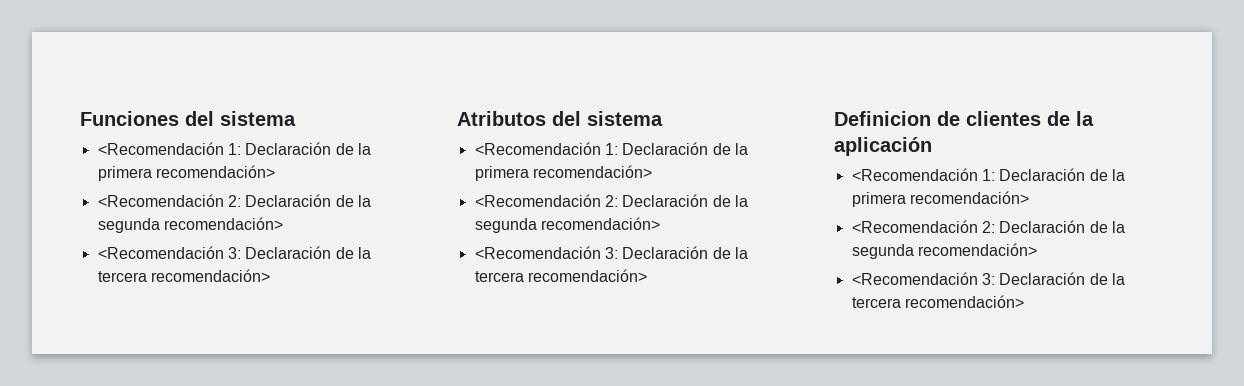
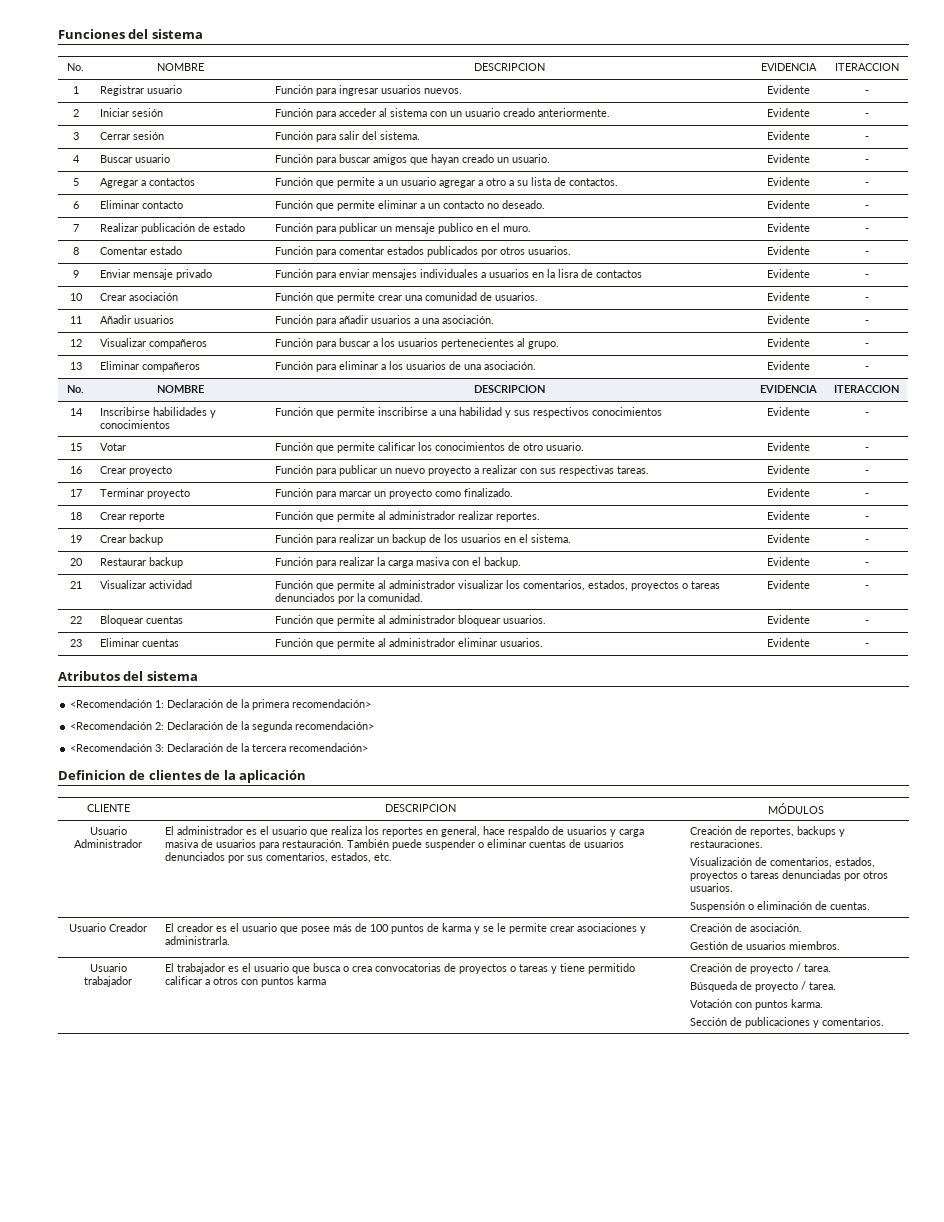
[97,142,371,155] [97,165,275,181] [97,194,371,207] [97,217,283,233] [97,246,371,259] [97,269,270,282] // <Recomendación 1: Declaración de la primera recomendación> // <Recomendación 2: Declaración de la segunda recomendación> // <Recomendación 3: Declaración de la tercera recomendación> -> [67,63,84,71] [156,63,204,71] [473,63,545,71] [760,63,817,71] [834,63,899,71] [72,86,79,94] [100,85,183,96] [275,85,463,96] [766,85,810,94] [864,90,869,94] [72,109,79,117] [100,108,164,117] [275,108,611,119] [766,108,810,117] [864,113,869,117] [72,132,79,140] [100,131,165,140] [275,131,421,142] [766,131,810,140] [864,136,869,140] [72,155,80,163] [100,154,171,163] [275,154,551,165] [766,154,810,163] [864,159,869,163] [72,178,79,186] [100,178,196,188] [275,177,619,188] [766,177,810,186] [864,182,869,186] [72,201,79,209] [100,200,184,209] [275,200,546,211] [766,200,810,209] [864,205,869,209] [72,224,79,232] [100,223,246,234] [275,223,532,234] [766,223,810,232] [864,228,869,232] [72,247,79,255] [100,246,183,255] [275,246,572,257] [766,246,810,255] [864,251,869,255] [72,270,79,278] [100,269,213,280] [275,269,643,280] [766,269,810,278] [864,274,869,278] [69,293,83,301] [100,292,179,301] [275,292,539,303] [766,292,810,301] [864,297,869,301] [69,316,82,324] [100,315,175,324] [275,315,495,326] [766,315,810,324] [864,320,869,324] [69,339,82,347] [100,338,208,349] [275,338,560,349] [766,338,810,347] [864,343,869,347] [69,362,82,370] [100,361,201,372] [275,361,537,372] [766,361,810,370] [864,366,869,370] [67,385,84,393] [156,385,204,393] [473,385,545,393] [759,385,817,393] [834,385,899,393] [69,408,83,416] [100,407,217,418] [100,420,171,429] [275,407,663,418] [766,407,810,416] [864,412,869,416] [69,443,82,451] [100,443,127,451] [275,442,585,453] [766,442,810,451] [864,447,869,451] [69,466,82,474] [100,466,173,476] [275,465,650,476] [766,465,810,474] [864,470,869,474] [69,489,82,497] [100,488,191,499] [275,488,514,499] [766,488,810,497] [864,493,869,497] [69,512,82,520] [100,512,166,522] [275,511,541,522] [766,511,810,520] [864,516,869,520] [69,535,82,543] [100,534,164,545] [275,534,572,545] [766,534,810,543] [864,539,869,543] [69,558,83,566] [100,557,184,568] [275,557,522,568] [766,557,810,566] [864,562,869,566] [69,581,82,589] [100,580,193,589] [275,580,721,591] [275,593,424,604] [766,580,810,589] [864,585,869,589] [69,616,82,624] [100,615,184,626] [275,615,547,626] [766,615,810,624] [864,620,869,624] [69,639,82,647] [100,638,180,647] [275,638,544,649] [766,638,810,647] [864,643,869,647] // No. | NOMBRE | DESCRIPCION | EVIDENCIA | ITERACCION // 1 | Registrar usuario | Función para ingresar usuarios nuevos. | Evidente | - // 2 | Iniciar sesión | Función para acceder al sistema con un usuario creado anteriormente. | Evidente | - // 3 | Cerrar sesión | Función para salir del sistema. | Evidente | - // 4 | Buscar usuario | Función para buscar amigos que hayan creado un usuario. | Evidente | - // 5 | Agregar a contactos | Función que permite a un usuario agregar a otro a su lista de contactos. | Evidente | - // 6 | Eliminar contacto | Función que permite eliminar a un contacto no deseado. | Evidente | - // 7 | Realizar publicación de estado | Función para publicar un mensaje publico en el muro. | Evidente | - // 8 | Comentar estado | Función para comentar estados publicados por otros usuarios. | Evidente | - // 9 | Enviar mensaje privado | Función para enviar mensajes individuales a usuarios en la lisra de contactos | Evidente | - // 10 | Crear asociación | Función que permite crear una comunidad de usuarios. | Evidente | - // 11 | Añadir usuarios | Función para añadir usuarios a una asociación. | Evidente | - // 12 | Visualizar compañeros | Función para buscar a los usuarios pertenecientes al grupo. | Evidente | - // 13 | Eliminar compañeros | Función para eliminar a los usuarios de una asociación. | Evidente | - // No. | NOMBRE | DESCRIPCION | EVIDENCIA | ITERACCION // 14 | Inscribirse habilidades y conocimientos | Función que permite inscribirse a una habilidad y sus respectivos conocimientos | Evidente | - // 15 | Votar | Función que permite calificar los conocimientos de otro usuario. | Evidente | - // 16 | Crear proyecto | Función para publicar un nuevo proyecto a realizar con sus respectivas tareas. | Evidente | - // 17 | Terminar proyecto | Función para marcar un proyecto como finalizado. | Evidente | - // 18 | Crear reporte | Función que permite al administrador realizar reportes. | Evidente | - // 19 | Crear backup | Función para realizar un backup de los usuarios en el sistema. | Evidente | - // 20 | Restaurar backup | Función para realizar la carga masiva con el backup. | Evidente | - // 21 | Visualizar actividad | Función que permite al administrador visualizar los comentarios, estados, proyectos o tareas denunciados por la comunidad. | Evidente | - // 22 | Bloquear cuentas | Función que permite al administrador bloquear usuarios. | Evidente | - // 23 | Eliminar cuentas | Función que permite al administrador eliminar usuarios. | Evidente | -
[851,168,1125,181] [851,191,1029,207] [851,220,1125,233] [851,243,1037,259] [851,272,1125,285] [851,295,1024,308] // <Recomendación 1: Declaración de la primera recomendación> // <Recomendación 2: Declaración de la segunda recomendación> // <Recomendación 3: Declaración de la tercera recomendación> -> [86,804,130,812] [384,804,456,812] [767,803,824,814] [89,826,127,835] [74,839,142,848] [165,826,645,837] [165,839,625,850] [165,852,393,863] [690,826,846,837] [690,839,764,848] [690,857,876,868] [690,870,889,881] [690,883,734,892] [690,901,871,912] [69,923,147,932] [165,923,647,934] [165,936,231,945] [690,923,803,932] [690,941,841,950] [89,963,127,972] [84,976,132,987] [165,963,636,974] [165,976,327,987] [690,963,832,974] [690,981,837,992] [690,999,824,1010] [690,1017,885,1028] // CLIENTE | DESCRIPCION | MÓDULOS // Usuario Administrador | El administrador es el usuario que realiza los reportes en general, hace respaldo de usuarios y carga masiva de usuarios para restauración. También puede suspender o eliminar cuentas de usuarios denunciados por sus comentarios, estados, etc. | Creación de reportes, backups y restauraciones. // Visualización de comentarios, estados, proyectos o tareas denunciadas por otros usuarios. // Suspensión o eliminación de cuentas. // Usuario Creador | El creador es el usuario que posee más de 100 puntos de karma y se le permite crear asociaciones y administrarla. | Creación de asociación. // Gestión de usuarios miembros. // Usuario trabajador | El trabajador es el usuario que busca o crea convocatorias de proyectos o tareas y tiene permitido calificar a otros con puntos karma | Creación de proyecto / tarea. // Búsqueda de proyecto / tarea. // Votación con puntos karma. // Sección de publicaciones y comentarios.

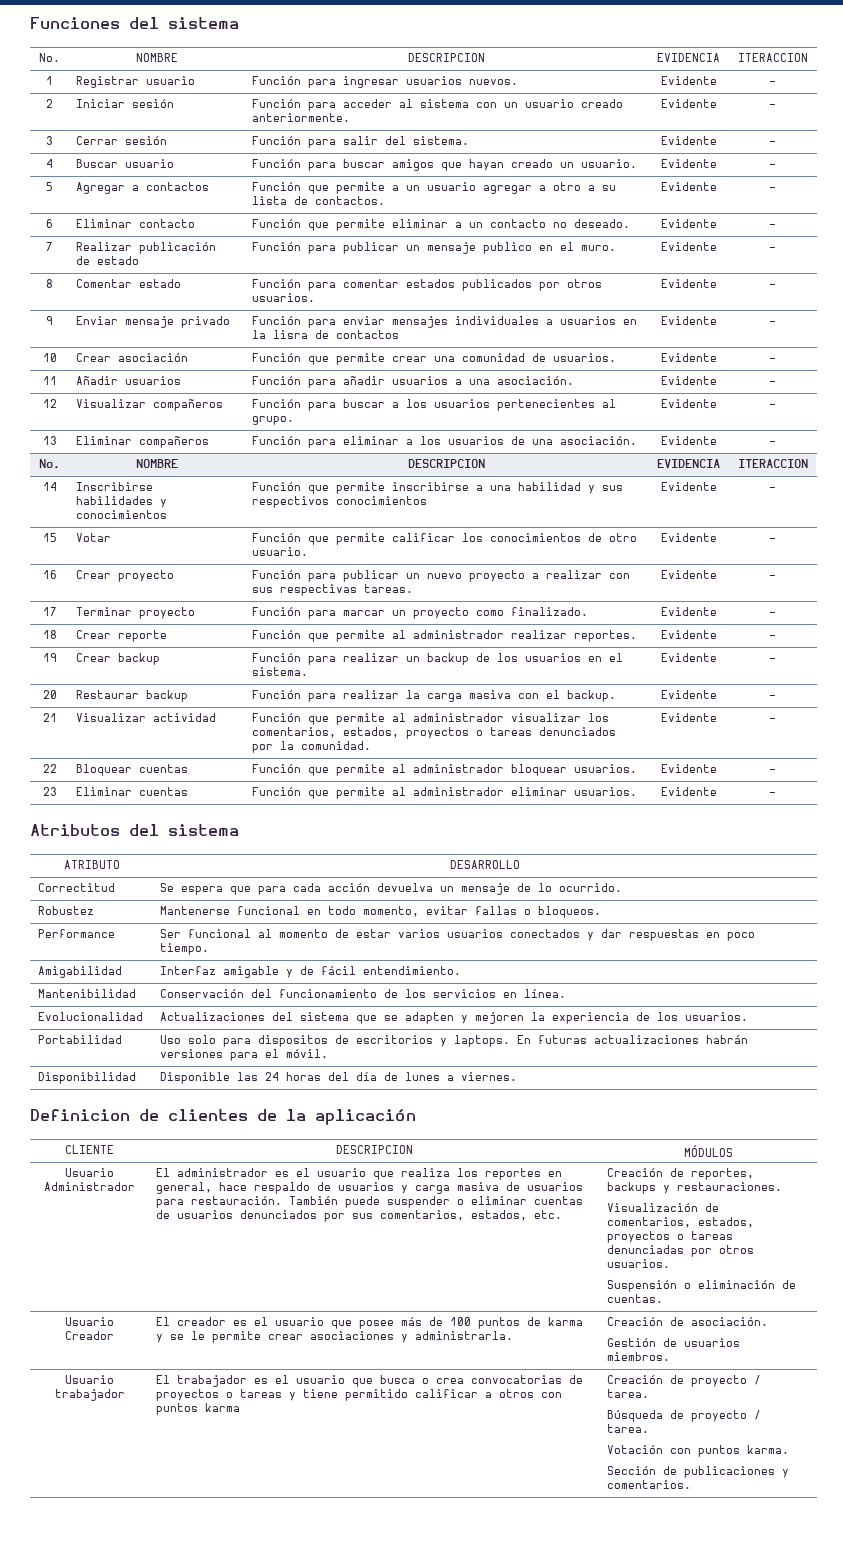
[70,699,372,710] [70,721,375,732] [70,743,369,752] // <Recomendación 1: Declaración de la primera recomendación> // <Recomendación 2: Declaración de la segunda recomendación> // <Recomendación 3: Declaración de la tercera recomendación> -> [63,860,120,869] [449,860,520,869] [38,883,116,892] [160,883,623,895] [38,906,95,915] [160,906,602,918] [38,929,116,938] [160,929,756,941] [160,943,210,955] [38,966,123,978] [160,966,462,978] [38,989,137,998] [160,989,567,998] [38,1012,144,1021] [160,1012,749,1024] [38,1035,123,1044] [160,1035,749,1047] [160,1049,329,1061] [38,1072,137,1084] [160,1072,518,1084] // ATRIBUTO | DESARROLLO // Correctitud | Se espera que para cada acción devuelva un mensaje de lo ocurrido. // Robustez | Mantenerse funcional en todo momento, evitar fallas o bloqueos. // Performance | Ser funcional al momento de estar varios usuarios conectados y dar respuestas en poco tiempo. // Amigabilidad | Interfaz amigable y de fácil entendimiento. // Mantenibilidad | Conservación del funcionamiento de los servicios en línea. // Evolucionalidad | Actualizaciones del sistema que se adapten y mejoren la experiencia de los usuarios. // Portabilidad | Uso solo para dispositos de escritorios y laptops. En futuras actualizaciones habrán versiones para el móvil. // Disponibilidad | Disponible las 24 horas del día de lunes a viernes.

